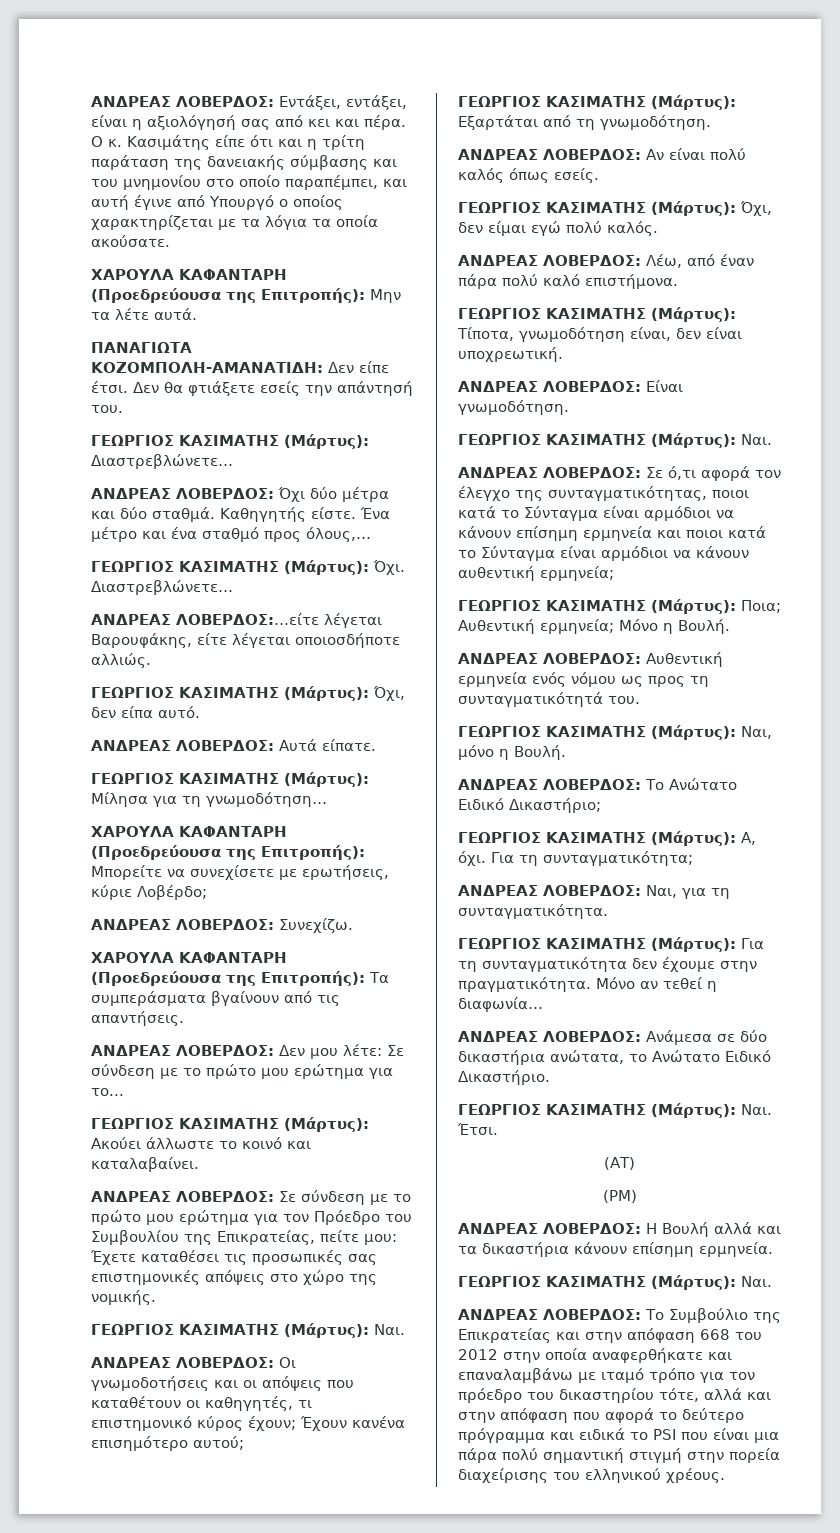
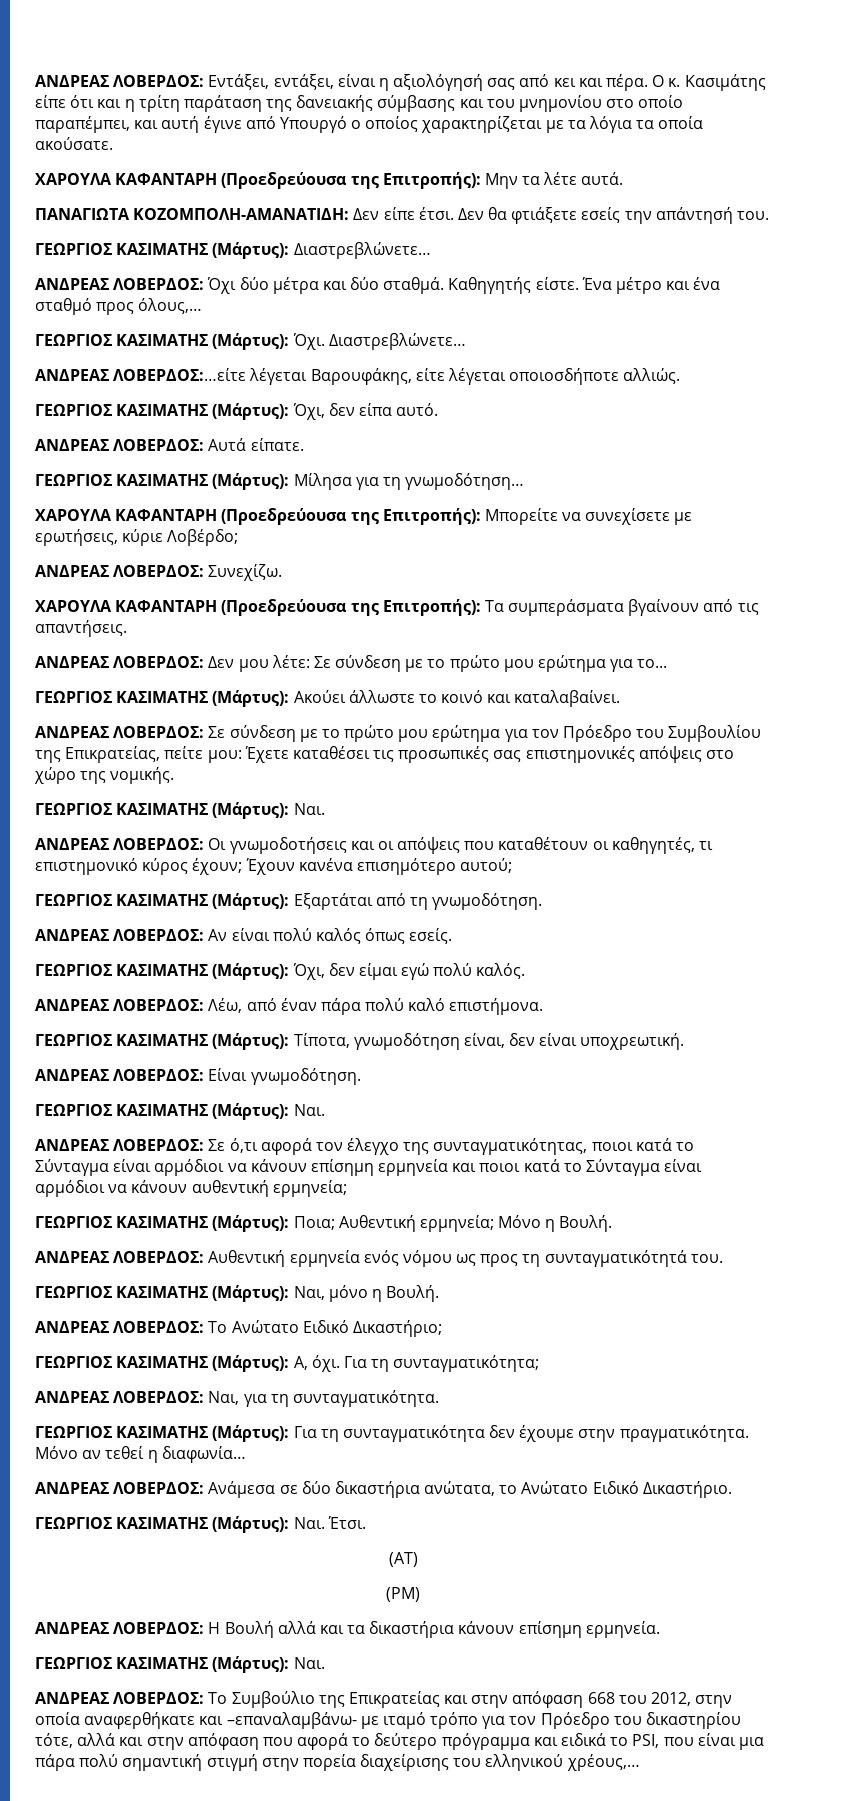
[458,1349,498,1360] 2012 -> [651,1692,692,1706] 2012,
[458,1368,573,1383] επαναλαμβάνω -> [226,1712,357,1729] –επαναλαμβάνω-
[458,1388,522,1403] πρόεδρο -> [540,1712,610,1729] Πρόεδρο
[653,1429,676,1440] PSI -> [632,1734,660,1748] PSI,
[666,1468,725,1483] χρέους. -> [566,1754,640,1771] χρέους,…

